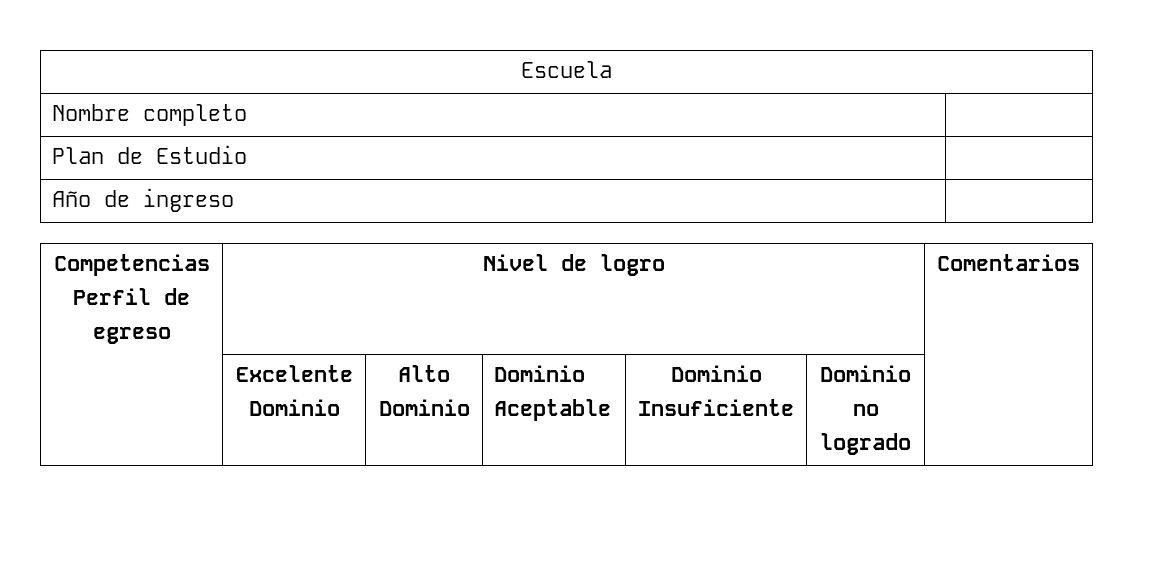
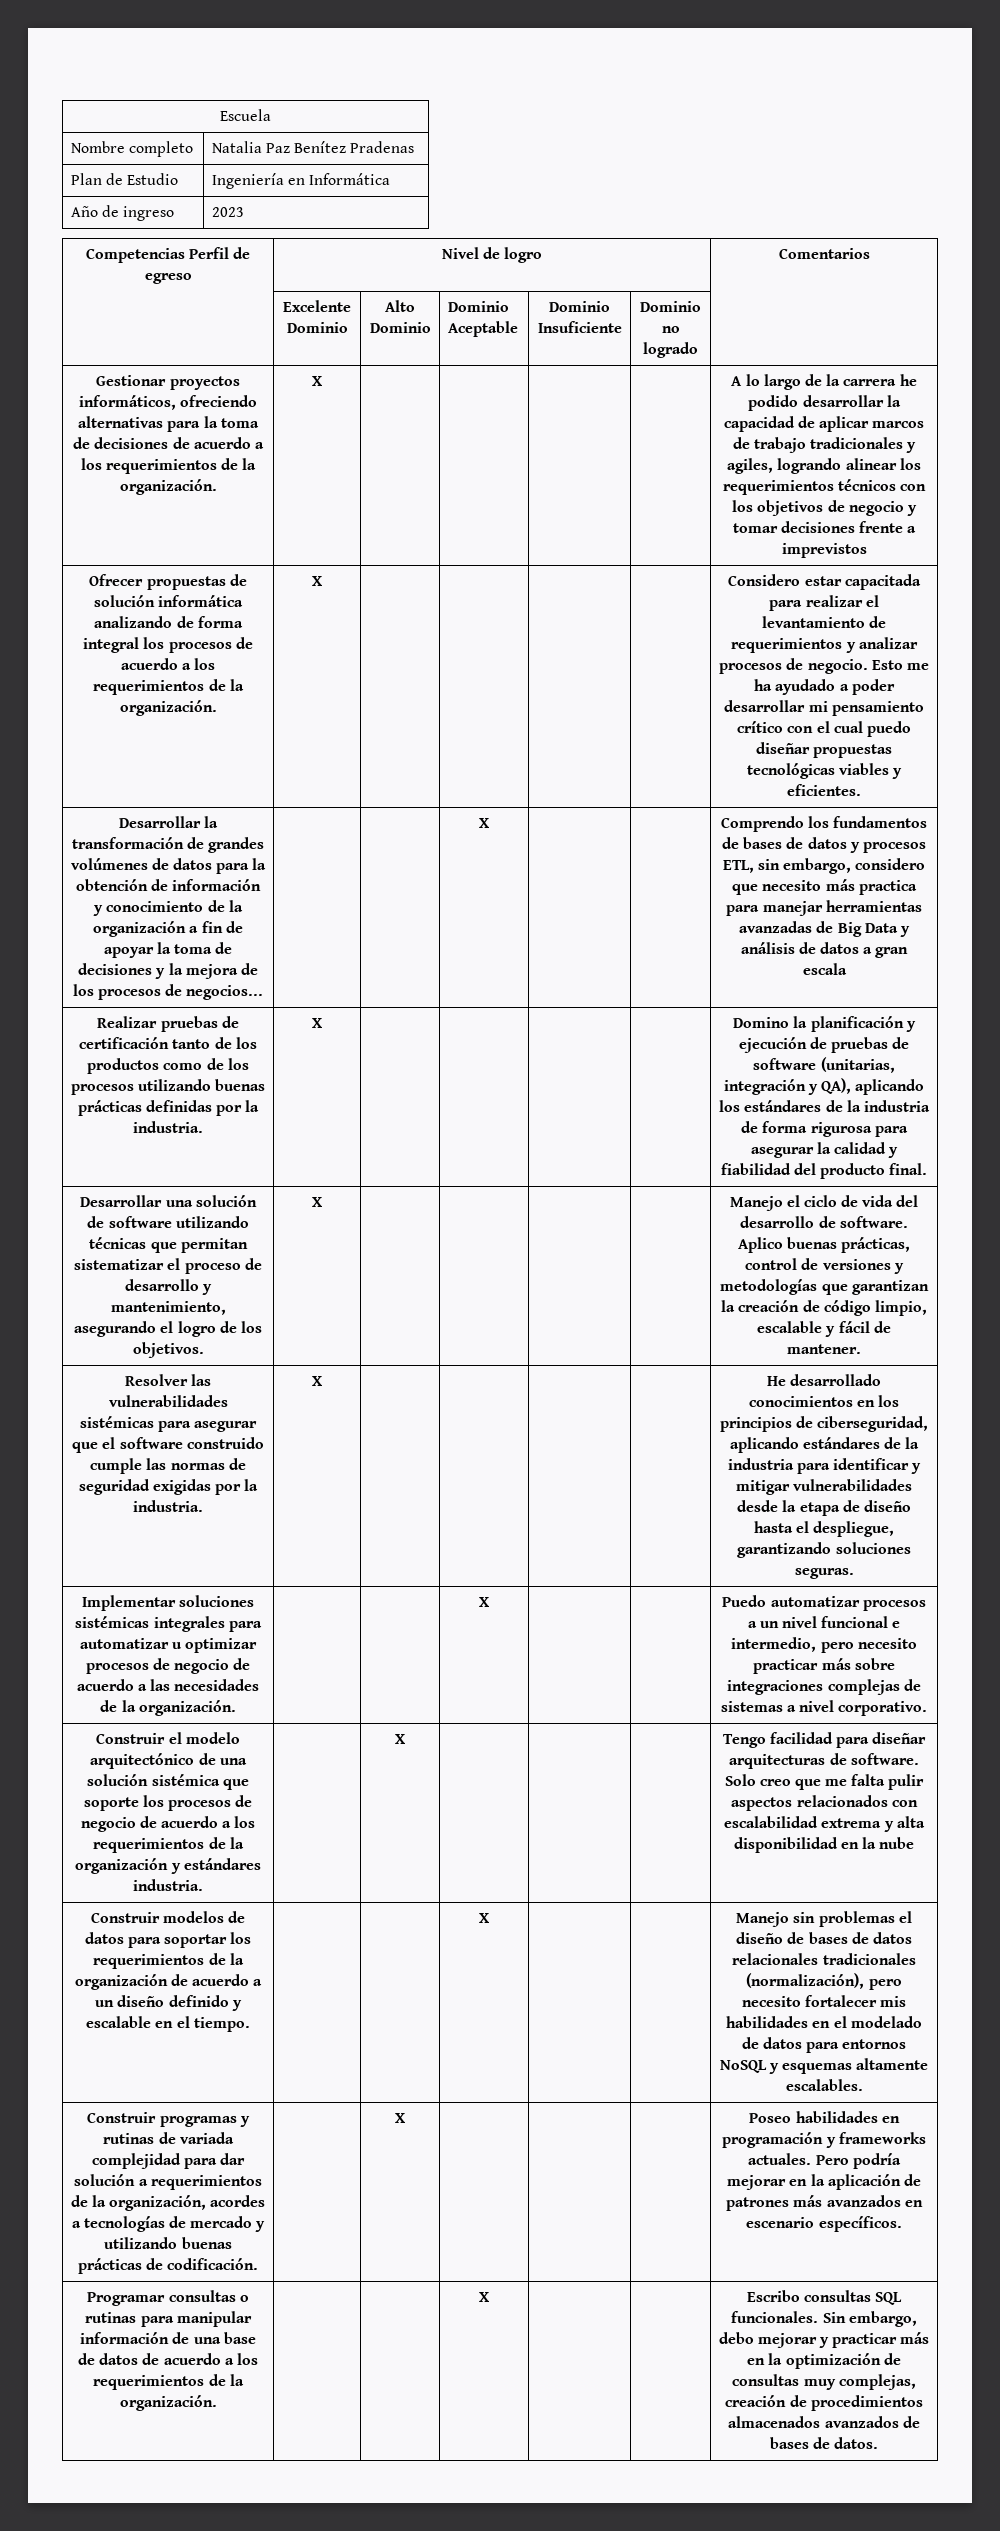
(247, 115) none -> [211,141,415,153] Natalia Paz Benítez Pradenas
(247, 154) none -> [211,173,390,189] Ingeniería en Informática
(234, 200) none -> [211,207,244,217] 2023
(911, 444) none -> [96,375,240,390] [78,395,258,410] [78,416,259,432] [73,437,264,449] [80,458,257,474] [119,479,217,495] [312,376,322,386] [731,374,917,390] [748,395,901,411] [723,416,925,432] [732,437,917,453] [727,458,921,474] [722,479,927,495] [732,500,917,516] [732,521,917,533] [781,543,867,558] [89,574,247,590] [93,595,244,607] [94,616,243,628] [83,637,253,653] [120,658,216,670] [93,679,244,695] [119,700,217,716] [312,576,322,586] [728,574,921,590] [769,595,879,611] [761,616,887,628] [731,637,918,653] [719,658,929,674] [754,679,895,695] [724,700,924,716] [737,721,911,737] [755,742,893,758] [746,763,903,779] [787,784,861,796] [118,816,219,828] [71,837,265,853] [70,858,267,874] [75,879,262,891] [93,900,243,916] [93,921,243,937] [103,942,233,958] [78,963,258,979] [72,984,264,1000] [479,818,489,828] [720,816,928,832] [722,837,926,853] [722,858,926,874] [732,879,917,895] [726,900,922,916] [739,921,910,937] [740,942,909,958] [802,963,847,975] [97,1016,239,1032] [79,1037,257,1049] [87,1058,249,1074] [70,1079,266,1095] [77,1100,260,1116] [133,1121,203,1133] [312,1018,322,1028] [733,1016,916,1032] [738,1037,910,1053] [753,1057,895,1073] [723,1078,925,1095] [719,1100,930,1112] [741,1121,908,1137] [750,1142,899,1158] [720,1163,928,1179] [80,1195,257,1207] [87,1216,249,1228] [89,1237,248,1253] [74,1258,262,1274] [124,1279,213,1295] [110,1301,226,1315] [74,1321,262,1337] [132,1342,204,1358] [312,1197,322,1207] [729,1195,919,1211] [740,1216,908,1228] [737,1237,911,1253] [745,1258,904,1274] [720,1279,929,1295] [721,1300,927,1316] [757,1321,891,1337] [787,1344,861,1354] [124,1374,212,1386] [108,1395,228,1407] [79,1416,258,1432] [72,1437,264,1453] [90,1458,246,1474] [78,1479,259,1495] [133,1500,203,1512] [312,1376,322,1386] [766,1374,882,1386] [748,1395,900,1407] [719,1416,929,1432] [729,1437,920,1453] [727,1458,922,1474] [735,1479,913,1495] [737,1500,911,1516] [753,1521,895,1537] [737,1542,911,1558] [794,1568,854,1579] [81,1595,255,1611] [75,1616,262,1632] [79,1638,258,1653] [85,1658,251,1674] [76,1679,260,1691] [100,1700,236,1716] [479,1597,489,1607] [722,1595,926,1611] [747,1616,901,1628] [731,1637,917,1653] [753,1658,895,1674] [727,1679,921,1695] [720,1700,928,1716] [96,1732,240,1744] [90,1753,247,1769] [87,1774,249,1790] [83,1795,253,1811] [80,1816,256,1832] [93,1837,244,1853] [75,1858,261,1874] [133,1879,203,1891] [395,1734,405,1744] [722,1732,927,1748] [729,1753,919,1769] [724,1774,925,1790] [731,1795,918,1811] [724,1816,925,1832] [733,1837,915,1853] [90,1911,246,1923] [84,1932,252,1948] [93,1953,244,1969] [74,1974,263,1990] [95,1995,242,2011] [86,2016,250,2032] [479,1913,489,1923] [736,1911,912,1927] [736,1932,912,1944] [732,1953,916,1965] [746,1973,902,1990] [741,1995,907,2007] [726,2016,922,2028] [741,2037,907,2053] [719,2058,929,2074] [785,2079,863,2091] [87,2112,250,2127] [103,2132,234,2144] [91,2153,246,2169] [74,2174,262,2190] [70,2195,266,2211] [71,2216,266,2232] [104,2237,232,2249] [77,2258,259,2274] [395,2113,405,2123] [749,2111,900,2123] [722,2132,926,2148] [748,2153,901,2169] [727,2174,921,2190] [726,2195,923,2211] [746,2216,902,2232] [87,2290,249,2306] [85,2311,252,2327] [80,2332,256,2344] [78,2353,258,2365] [93,2374,244,2390] [119,2395,217,2411] [479,2292,489,2302] [746,2290,903,2305] [731,2311,917,2327] [718,2332,930,2348] [747,2353,901,2369] [732,2374,916,2390] [725,2395,923,2411] [728,2416,920,2428] [769,2437,879,2449] // Gestionar proyectos informáticos, ofreciendo alternativas para la toma de decisiones de acuerdo a los requerimientos de la organización. | X | | | | | A lo largo de la carrera he podido desarrollar la capacidad de aplicar marcos de trabajo tradicionales y agiles, logrando alinear los requerimientos técnicos con los objetivos de negocio y tomar decisiones frente a imprevistos // Ofrecer propuestas de solución informática analizando de forma integral los procesos de acuerdo a los requerimientos de la organización. | X | | | | | Considero estar capacitada para realizar el levantamiento de requerimientos y analizar procesos de negocio. Esto me ha ayudado a poder desarrollar mi pensamiento crítico con el cual puedo diseñar propuestas tecnológicas viables y eficientes. // Desarrollar la transformación de grandes volúmenes de datos para la obtención de información y conocimiento de la organización a fin de apoyar la toma de decisiones y la mejora de los procesos de negocios... | | | X | | | Comprendo los fundamentos de bases de datos y procesos ETL, sin embargo, considero que necesito más practica para manejar herramientas avanzadas de Big Data y análisis de datos a gran escala // Realizar pruebas de certificación tanto de los productos como de los procesos utilizando buenas prácticas definidas por la industria. | X | | | | | Domino la planificación y ejecución de pruebas de software (unitarias, integración y QA), aplicando los estándares de la industria de forma rigurosa para asegurar la calidad y fiabilidad del producto final. // Desarrollar una solución de software utilizando técnicas que permitan sistematizar el proceso de desarrollo y mantenimiento, asegurando el logro de los objetivos. | X | | | | | Manejo el ciclo de vida del desarrollo de software. Aplico buenas prácticas, control de versiones y metodologías que garantizan la creación de código limpio, escalable y fácil de mantener. // Resolver las vulnerabilidades sistémicas para asegurar que el software construido cumple las normas de seguridad exigidas por la industria. | X | | | | | He desarrollado conocimientos en los principios de ciberseguridad, aplicando estándares de la industria para identificar y mitigar vulnerabilidades desde la etapa de diseño hasta el despliegue, garantizando soluciones seguras. // Implementar soluciones sistémicas integrales para automatizar u optimizar procesos de negocio de acuerdo a las necesidades de la organización. | | | X | | | Puedo automatizar procesos a un nivel funcional e intermedio, pero necesito practicar más sobre integraciones complejas de sistemas a nivel corporativo. // Construir el modelo arquitectónico de una solución sistémica que soporte los procesos de negocio de acuerdo a los requerimientos de la organización y estándares industria. | | X | | | | Tengo facilidad para diseñar arquitecturas de software. Solo creo que me falta pulir aspectos relacionados con escalabilidad extrema y alta disponibilidad en la nube // Construir modelos de datos para soportar los requerimientos de la organización de acuerdo a un diseño definido y escalable en el tiempo. | | | X | | | Manejo sin problemas el diseño de bases de datos relacionales tradicionales (normalización), pero necesito fortalecer mis habilidades en el modelado de datos para entornos NoSQL y esquemas altamente escalables. // Construir programas y rutinas de variada complejidad para dar solución a requerimientos de la organización, acordes a tecnologías de mercado y utilizando buenas prácticas de codificación. | | X | | | | Poseo habilidades en programación y frameworks actuales. Pero podría mejorar en la aplicación de patrones más avanzados en escenario específicos. // Programar consultas o rutinas para manipular información de una base de datos de acuerdo a los requerimientos de la organización. | | | X | | | Escribo consultas SQL funcionales. Sin embargo, debo mejorar y practicar más en la optimización de consultas muy complejas, creación de procedimientos almacenados avanzados de bases de datos.

